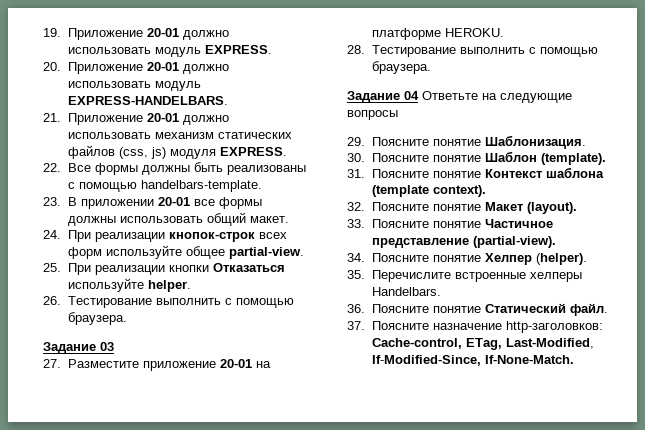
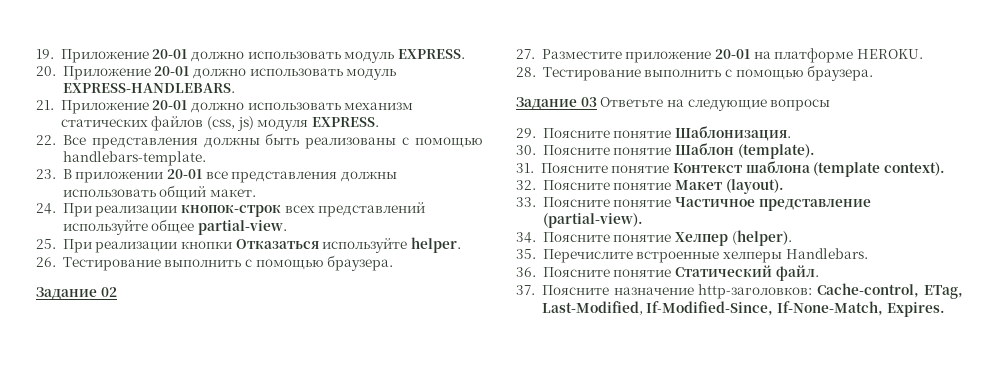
[67,96,228,105] EXPRESS-HANDELBARS. -> [62,83,235,93] EXPRESS-HANDLEBARS.
[94,163,138,175] формы -> [91,137,198,149] представления
[140,180,262,192] handelbars-template. -> [62,151,206,166] handlebars-template.
[218,197,262,209] формы -> [231,171,338,183] представления
[67,247,102,259] форм -> [318,202,426,217] представлений
[100,342,114,351] 03 -> [100,287,117,297] 02
[404,91,419,100] 04 -> [580,97,597,107] 03
[371,287,441,296] Handelbars. -> [785,248,868,259] Handlebars.
[484,355,574,364] If-None-Match. -> [777,301,945,317] If-None-Match, Expires.

